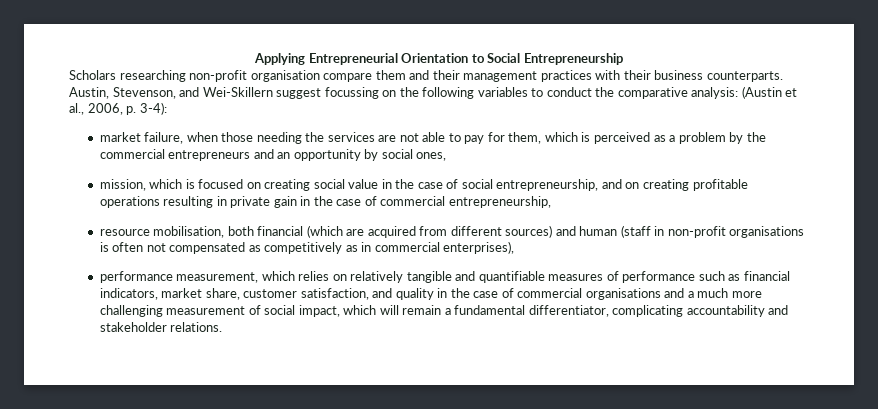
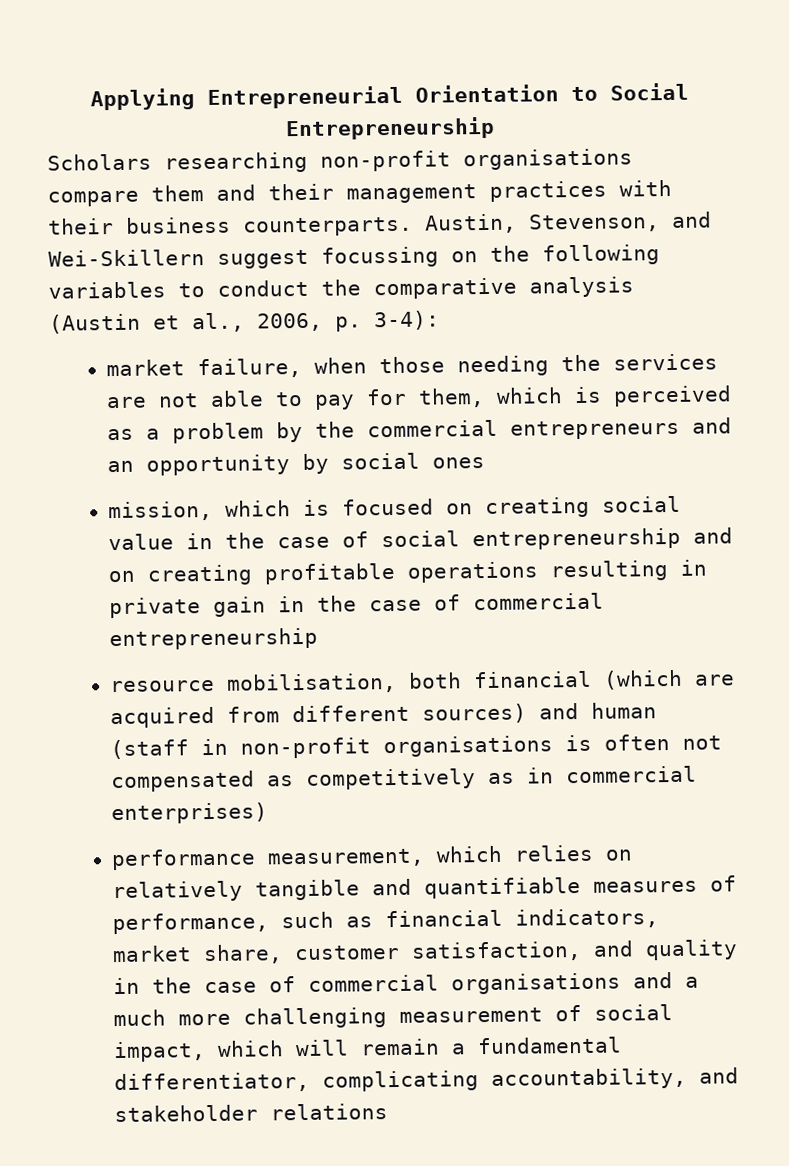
[250,70,320,82] organisation -> [463,148,633,171] organisations
[691,87,739,99] analysis: -> [529,276,634,298] analysis
[416,152,447,161] ones, -> [432,457,486,469] ones
[496,179,599,191] entrepreneurship, -> [472,527,682,551] entrepreneurship
[448,196,551,208] entrepreneurship, -> [109,627,319,651] entrepreneurship
[443,241,515,254] enterprises), -> [111,802,269,825] enterprises)
[622,271,696,283] performance -> [112,912,270,935] performance,
[686,305,765,317] accountability -> [491,1067,688,1090] accountability,
[170,322,223,332] relations. -> [270,1103,389,1121] relations

